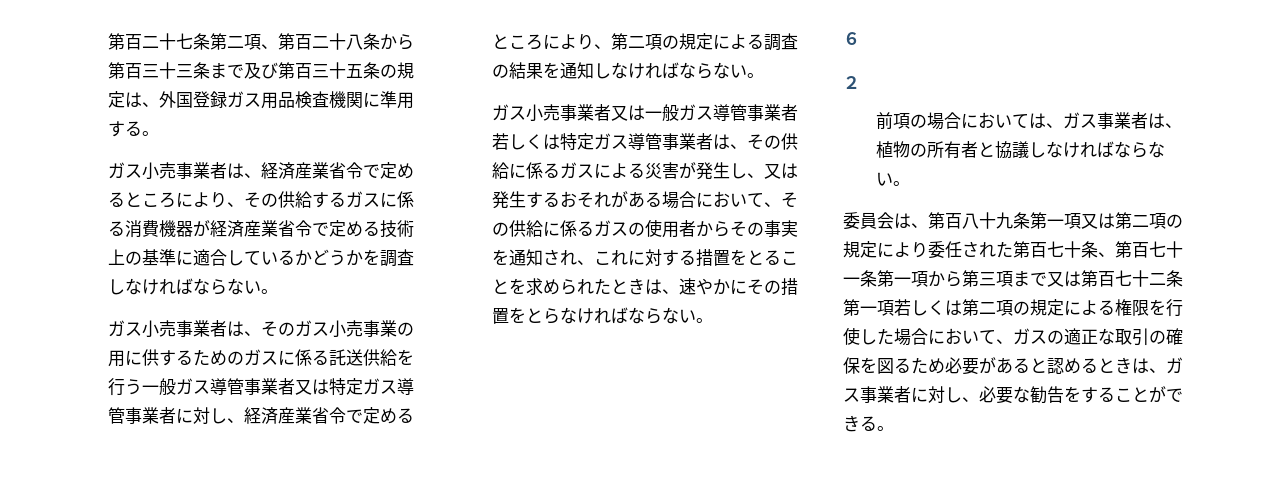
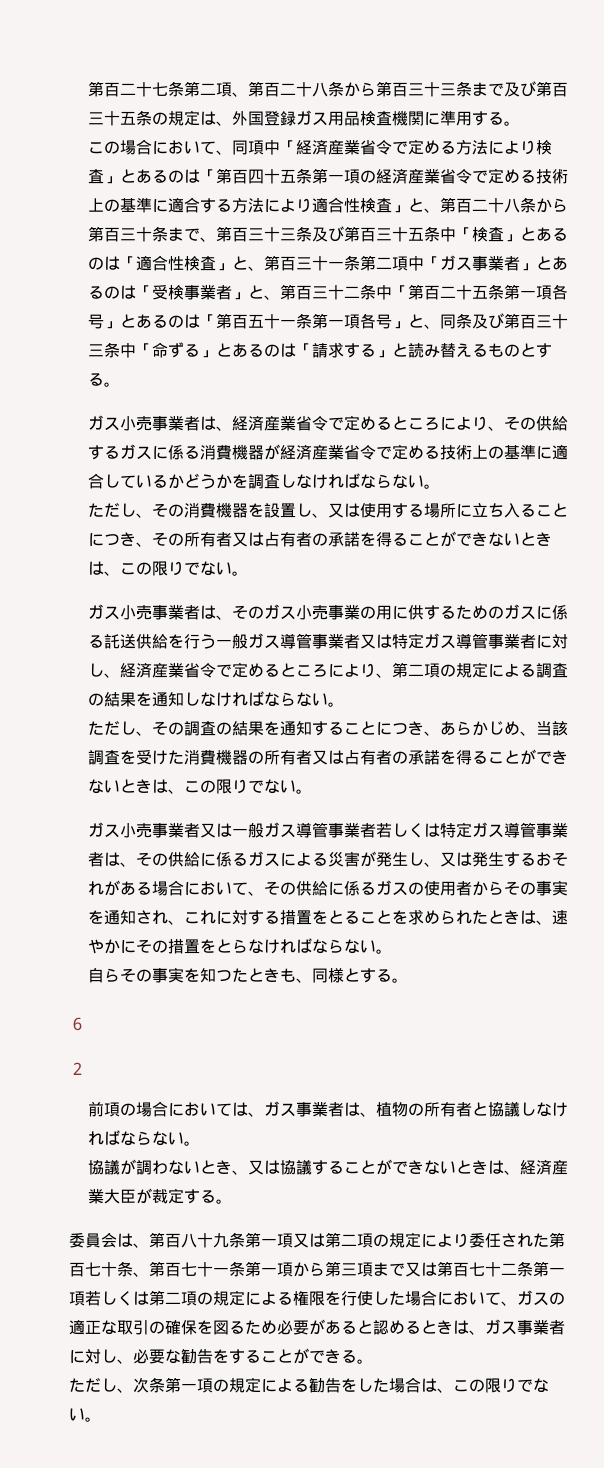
(160, 133) none -> [87,139,552,155] [87,168,568,184] [87,197,568,213] [87,226,568,242] [87,255,568,271] [87,284,568,300] [87,313,568,329] [87,342,552,358] [87,373,120,387] // この場合において、同項中「経済産業省令で定める方法により検査」とあるのは「第百四十五条第一項の経済産業省令で定める技術上の基準に適合する方法により適合性検査」と、第百二十八条から第百三十条まで、第百三十三条及び第百三十五条中「検査」とあるのは「適合性検査」と、第百三十一条第二項中「ガス事業者」とあるのは「受検事業者」と、第百三十二条中「第百二十五条第一項各号」とあるのは「第百五十一条第一項各号」と、同条及び第百三十三条中「命ずる」とあるのは「請求する」と読み替えるものとする。
(279, 291) none -> [87,502,568,518] [87,531,552,547] [87,561,248,576] // ただし、その消費機器を設置し、又は使用する場所に立ち入ることにつき、その所有者又は占有者の承諾を得ることができないときは、この限りでない。
(765, 75) none -> [87,721,568,736] [87,749,568,765] [87,779,312,794] // ただし、その調査の結果を通知することにつき、あらかじめ、当該調査を受けた消費機器の所有者又は占有者の承諾を得ることができないときは、この限りでない。
(714, 320) none -> [87,967,408,983] // 自らその事実を知つたときも、同様とする。
(911, 183) none -> [87,1159,568,1175] [87,1188,232,1204] // 協議が調わないとき、又は協議することができないときは、経済産業大臣が裁定する。
(894, 428) none -> [69,1377,549,1393] [69,1408,101,1422] // ただし、次条第一項の規定による勧告をした場合は、この限りでない。

